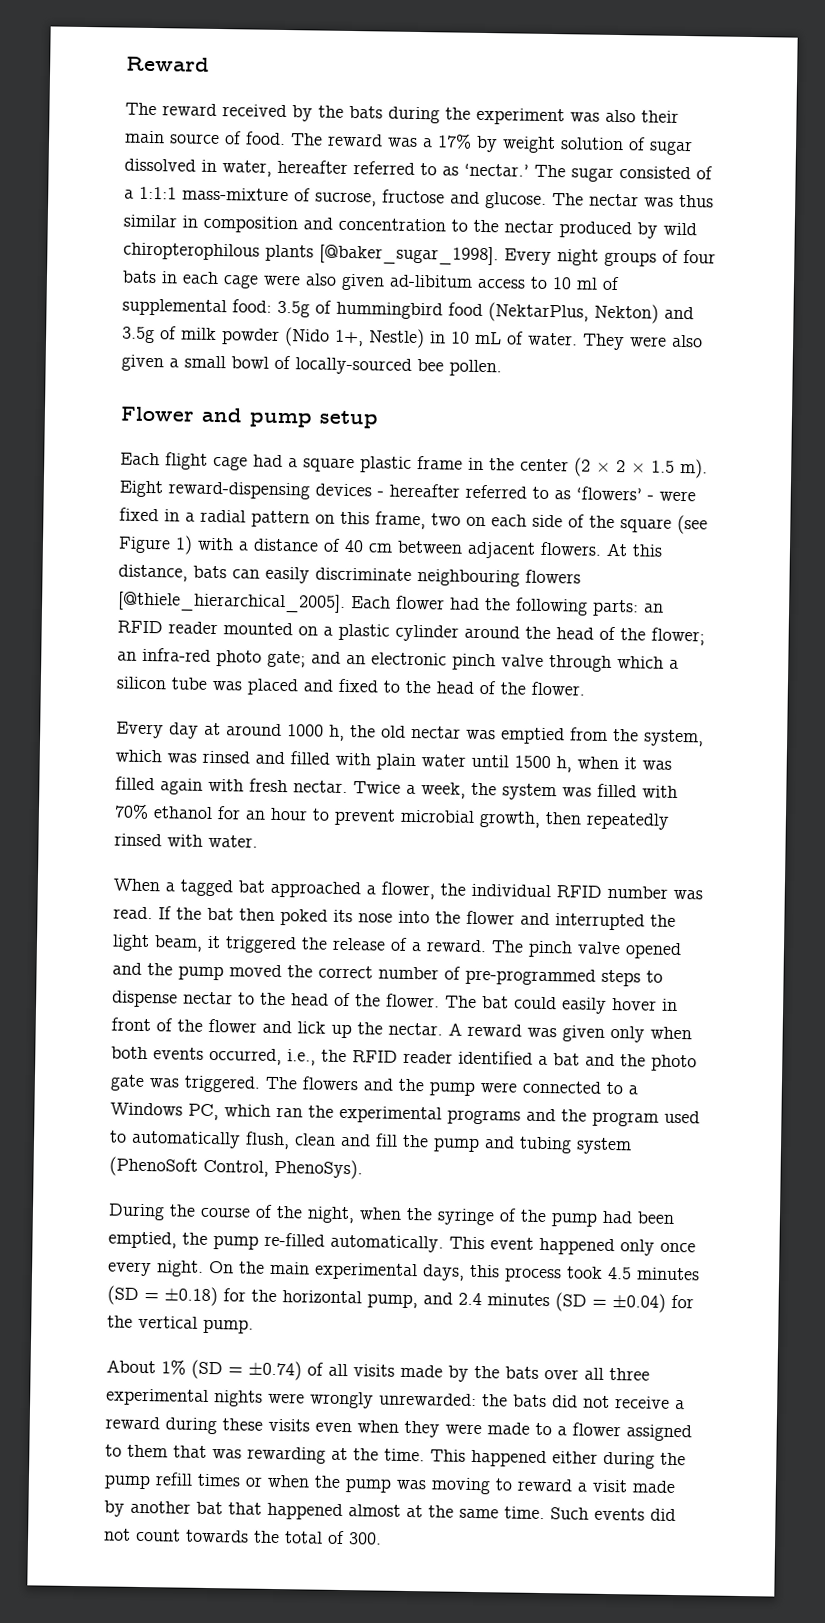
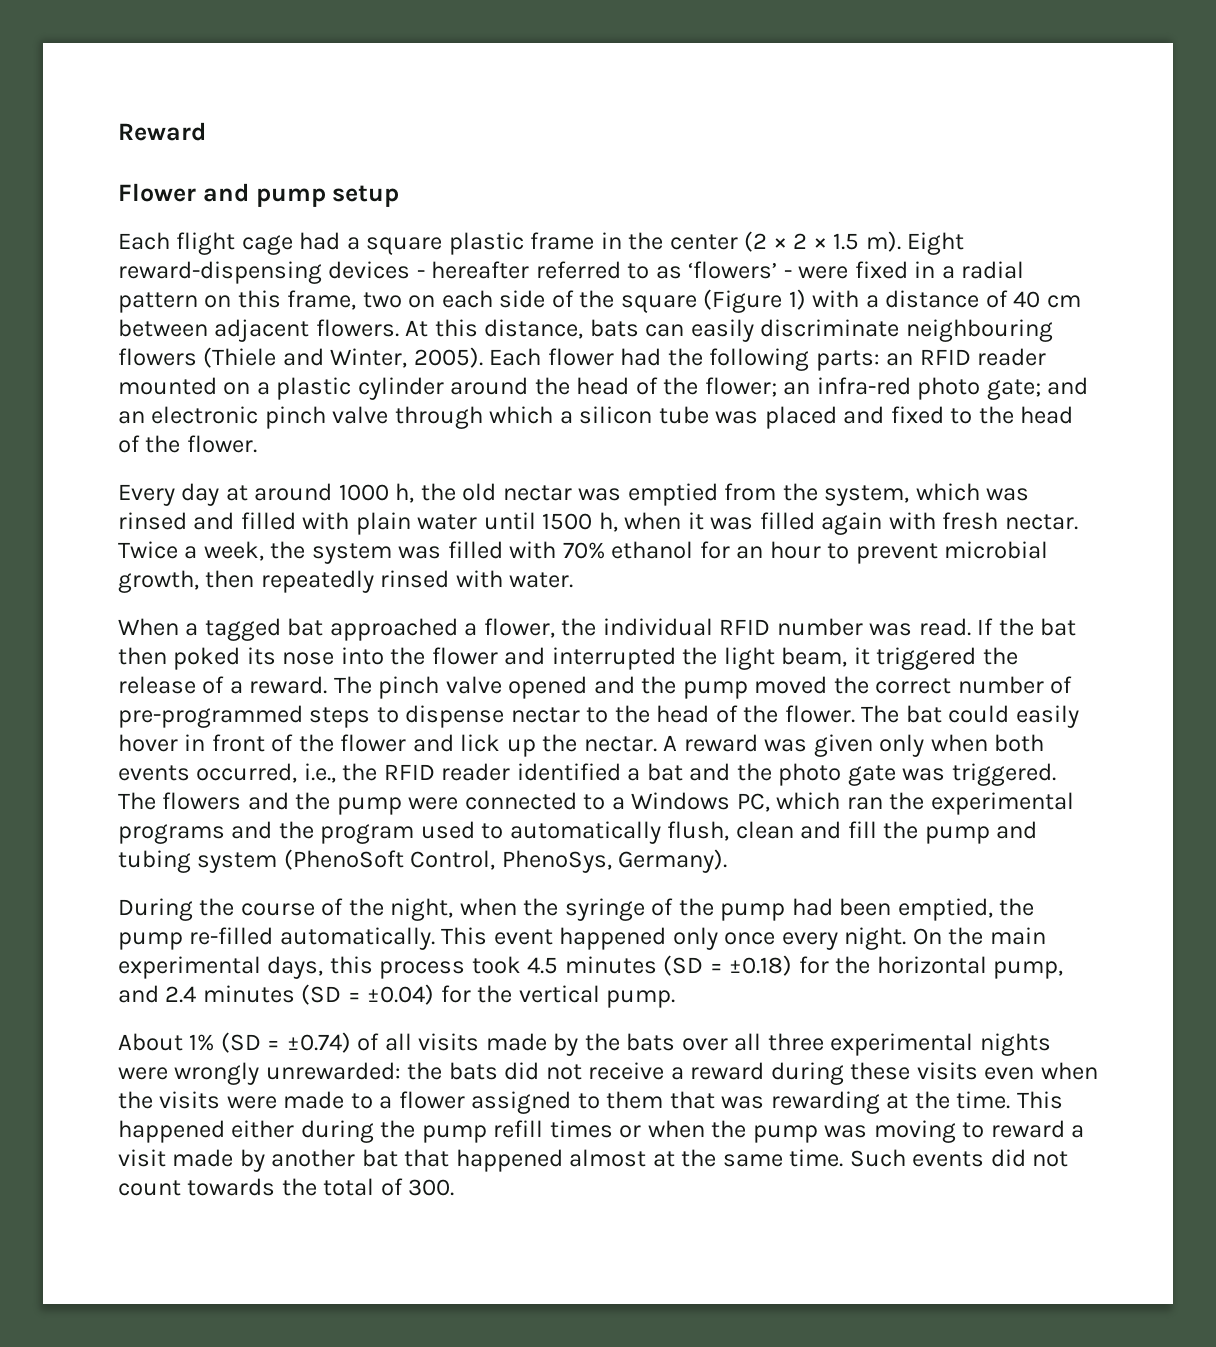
[125,102,679,126] [125,130,693,156] [124,158,713,182] [124,186,714,209] [123,214,697,239] [123,242,716,267] [122,270,620,291] [122,298,694,324] [122,326,703,351] [121,354,502,377] // The reward received by the bats during the experiment was also their main source of food. The reward was a 17% by weight solution of sugar dissolved in water, hereafter referred to as ‘nectar.’ The sugar consisted of a 1:1:1 mass-mixture of sucrose, fructose and glucose. The nectar was thus similar in composition and concentration to the nectar produced by wild chiropterophilous plants [@baker_sugar_1998]. Every night groups of four bats in each cage were also given ad-libitum access to 10 ml of supplemental food: 3.5g of hummingbird food (NektarPlus, Nekton) and 3.5g of milk powder (Nido 1+, Nestle) in 10 mL of water. They were also given a small bowl of locally-sourced bee pollen. -> (206, 131) none
[677,514,708,535] [118,536,171,554] (see Figure -> [703,289,783,313] (Figure
[117,591,346,613] [@thiele_hierarchical_2005]. -> [203,347,483,368] (Thiele and Winter, 2005).
[274,1158,363,1180] PhenoSys). -> [501,849,728,873] PhenoSys, Germany).
[404,1420,440,1438] they -> [118,1091,221,1109] the visits

